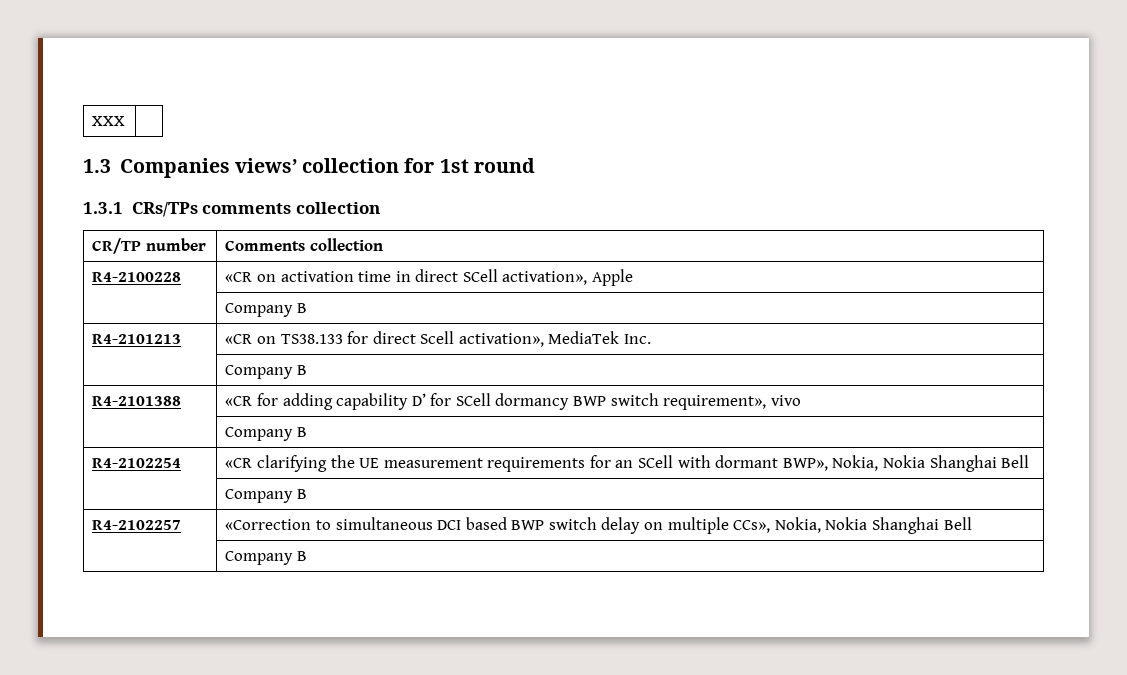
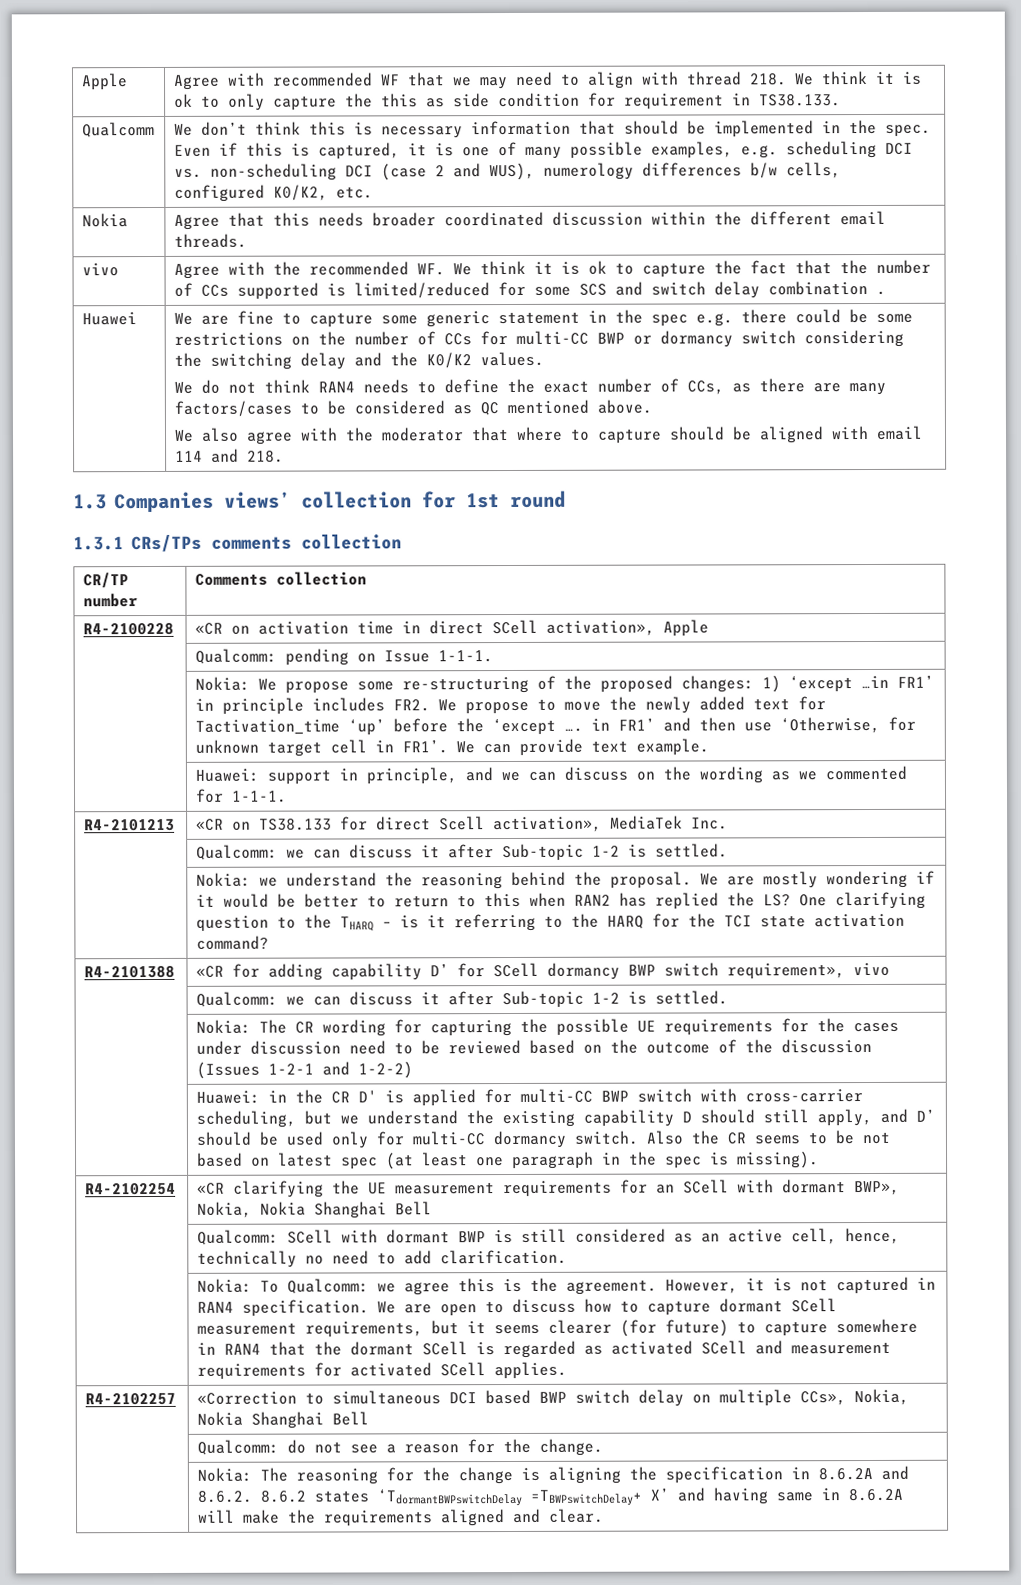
[92,116,126,126] XXX | -> [80,73,128,91] [172,71,922,90] [173,92,841,111] [81,121,155,138] [173,119,931,139] [173,140,913,160] [173,162,841,181] [173,184,373,202] [81,213,128,228] [173,210,886,230] [173,233,247,248] [81,263,119,277] [173,259,931,279] [173,281,886,300] [81,312,137,326] [173,309,913,328] [173,329,904,348] [173,351,544,370] [173,378,886,396] [173,399,652,417] [173,425,923,445] [174,448,284,463] Apple | Agree with recommended WF that we may need to align with thread 218. We think it is ok to only capture the this as side condition for requirement in TS38.133. // Qualcomm | We don’t think this is necessary information that should be implemented in the spec. Even if this is captured, it is one of many possible examples, e.g. scheduling DCI vs. non-scheduling DCI (case 2 and WUS), numerology differences b/w cells, configured K0/K2, etc. // Nokia | Agree that this needs broader coordinated discussion within the different email threads. // vivo | Agree with the recommended WF. We think it is ok to capture the fact that the number of CCs supported is limited/reduced for some SCS and switch delay combination . // Huawei | We are fine to capture some generic statement in the spec e.g. there could be some restrictions on the number of CCs for multi-CC BWP or dormancy switch considering the switching delay and the K0/K2 values. // We do not think RAN4 needs to define the exact number of CCs, as there are many factors/cases to be considered as QC mentioned above. // We also agree with the moderator that where to capture should be aligned with email 114 and 218.
[225,303,307,317] Company B -> [194,648,493,666] [194,674,934,694] [194,696,826,715] [194,716,916,736] [194,738,709,757] [194,765,907,785] [194,788,287,803] Qualcomm: pending on Issue 1-1-1. // | Nokia: We propose some re-structuring of the proposed changes: 1) ‘except …in FR1’ in principle includes FR2. We propose to move the newly added text for Tactivation_time ‘up’ before the ‘except …. in FR1’ and then use ‘Otherwise, for unknown target cell in FR1’. We can provide text example. // | Huawei: support in principle, and we can discuss on the wording as we commented for 1-1-1.
[225,365,307,379] Company B -> [195,843,728,862] [195,870,935,890] [195,891,926,910] [195,913,905,932] [195,935,269,950] Qualcomm: we can discuss it after Sub-topic 1-2 is settled. // | Nokia: we understand the reasoning behind the proposal. We are mostly wondering if it would be better to return to this when RAN2 has replied the LS? One clarifying question to the THARQ – is it referring to the HARQ for the TCI state activation command?
[225,427,307,441] Company B -> [195,990,728,1009] [195,1018,899,1037] [195,1038,872,1055] [195,1061,413,1079] [195,1088,863,1107] [195,1108,935,1128] [195,1130,890,1149] [196,1151,819,1170] Qualcomm: we can discuss it after Sub-topic 1-2 is settled. // | Nokia: The CR wording for capturing the possible UE requirements for the cases under discussion need to be reviewed based on the outcome of the discussion (Issues 1-2-1 and 1-2-2) // | Huawei: in the CR D' is applied for multi-CC BWP switch with cross-carrier scheduling, but we understand the existing capability D should still apply, and D’ should be used only for multi-CC dormancy switch. Also the CR seems to be not based on latest spec (at least one paragraph in the spec is missing).
[225,489,307,503] Company B -> [196,1227,900,1245] [196,1249,567,1268] [196,1276,936,1296] [196,1298,837,1317] [196,1318,918,1338] [196,1340,891,1359] [196,1361,567,1380] Qualcomm: SCell with dormant BWP is still considered as an active cell, hence, technically no need to add clarification. // | Nokia: To Qualcomm: we agree this is the agreement. However, it is not captured in RAN4 specification. We are open to discuss how to capture dormant SCell measurement requirements, but it seems clearer (for future) to capture somewhere in RAN4 that the dormant SCell is regarded as activated SCell and measurement requirements for activated SCell applies.
[225,551,307,565] Company B -> [196,1438,603,1456] [196,1465,909,1485] [196,1487,903,1507] [197,1508,604,1527] Qualcomm: do not see a reason for the change. // | Nokia: The reasoning for the change is aligning the specification in 8.6.2A and 8.6.2. 8.6.2 states ‘TdormantBWPswitchDelay =TBWPswitchDelay+ X’ and having same in 8.6.2A will make the requirements aligned and clear.

